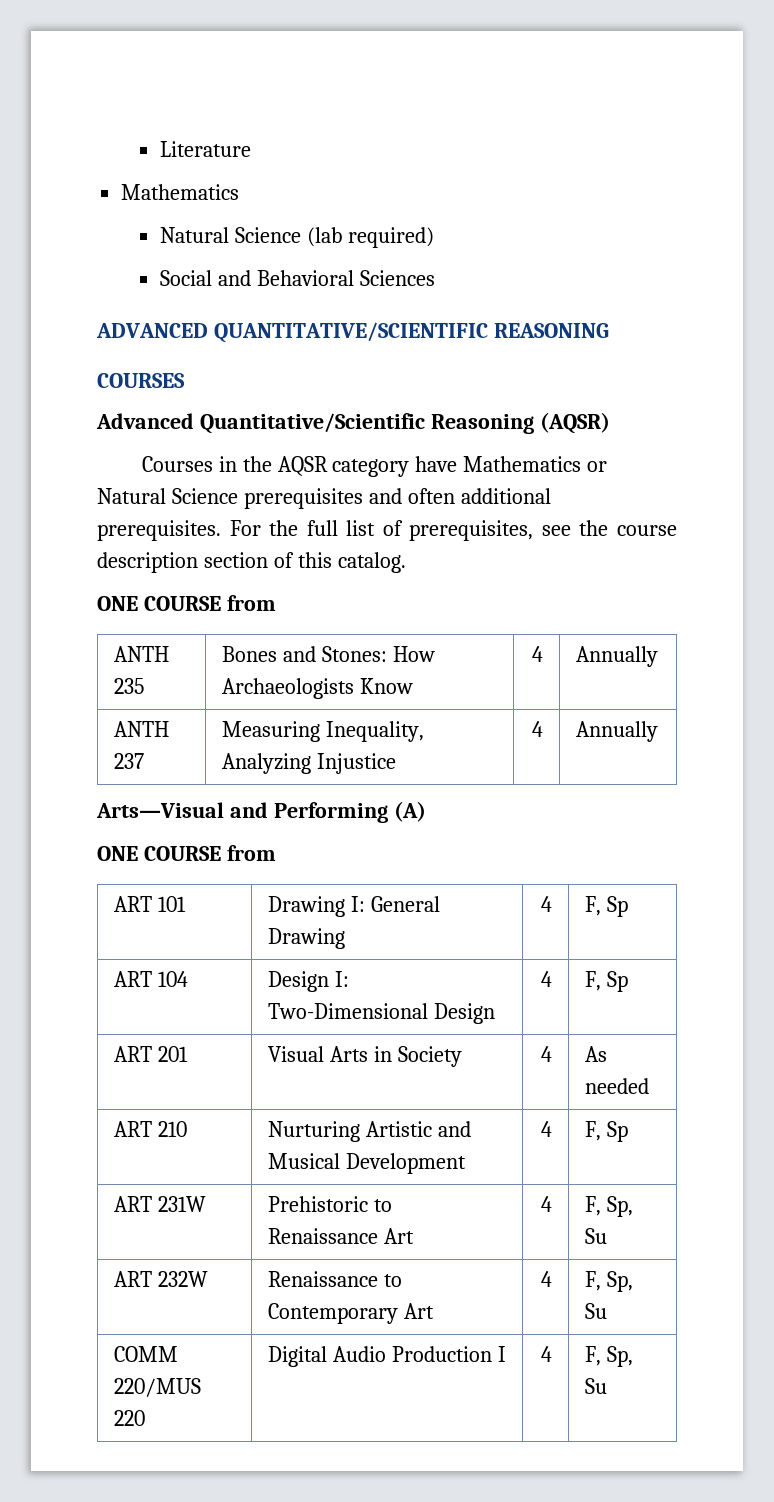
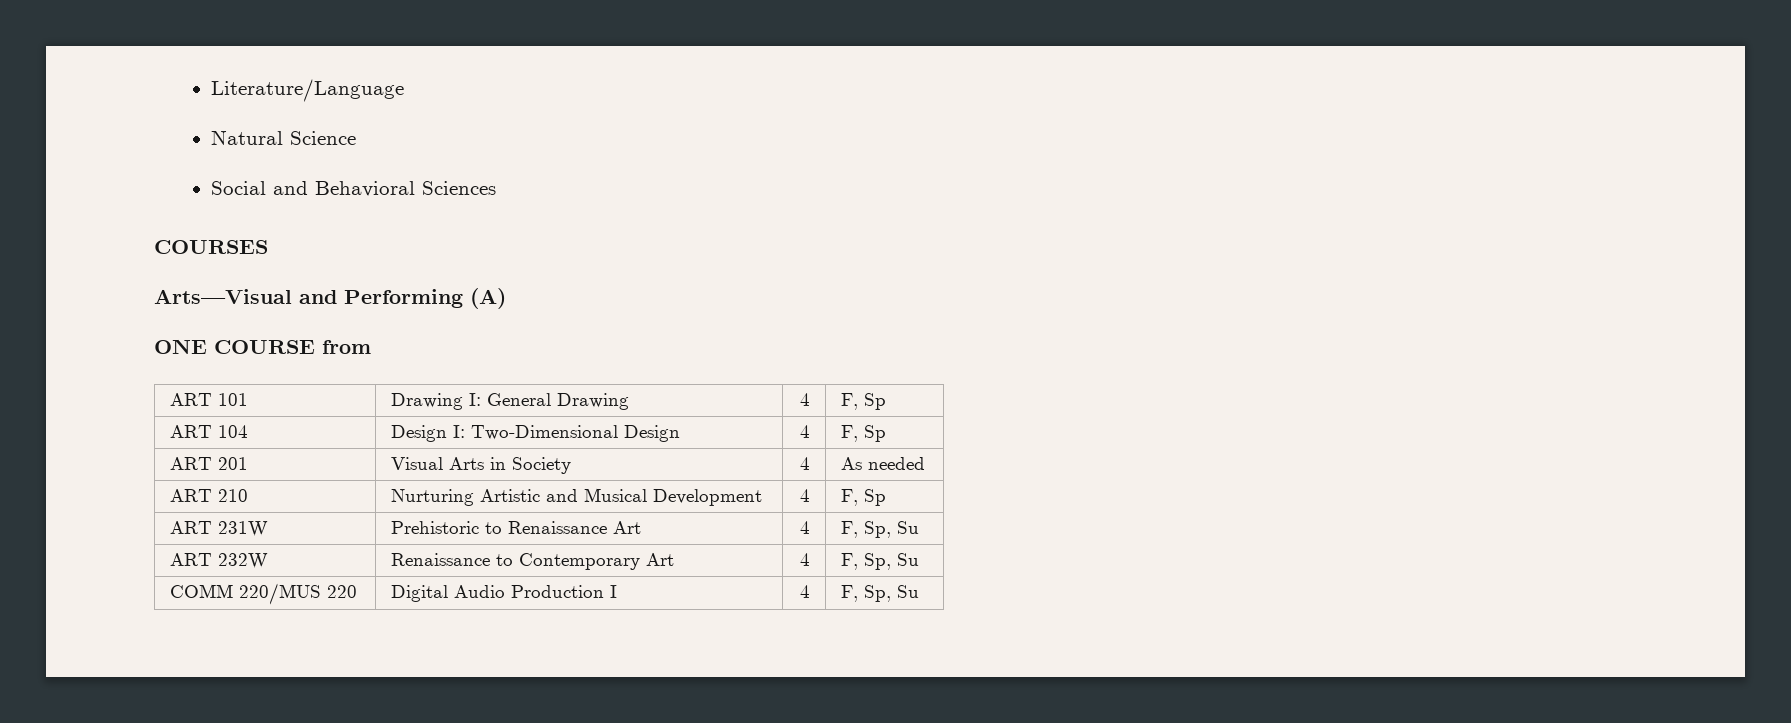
[159,141,251,157] [121,184,240,200] [159,227,434,248] Literature // Mathematics // Natural Science (lab required) -> [211,79,405,102] [211,130,357,145] Literature/Language // Natural Science
[96,322,609,343] [97,373,185,388] [96,412,610,434] [141,456,608,477] [97,488,551,509] [97,520,677,541] [97,552,406,573] [97,595,276,611] [113,646,169,662] [113,678,144,694] [221,646,435,662] [221,678,413,699] [532,646,544,662] [575,646,658,667] [113,721,169,737] [113,753,144,769] [221,721,424,742] [221,753,396,774] [532,721,544,737] [575,721,658,742] ADVANCED QUANTITATIVE/SCIENTIFIC REASONING // COURSES // Advanced Quantitative/Scientific Reasoning (AQSR) // Courses in the AQSR category have Mathematics or Natural Science prerequisites and often additional prerequisites. For the full list of prerequisites, see the course description section of this catalog. // ONE COURSE from // ANTH 235 | Bones and Stones: How Archaeologists Know | 4 | Annually // ANTH 237 | Measuring Inequality, Analyzing Injustice | 4 | Annually -> [154,240,268,254] COURSES

